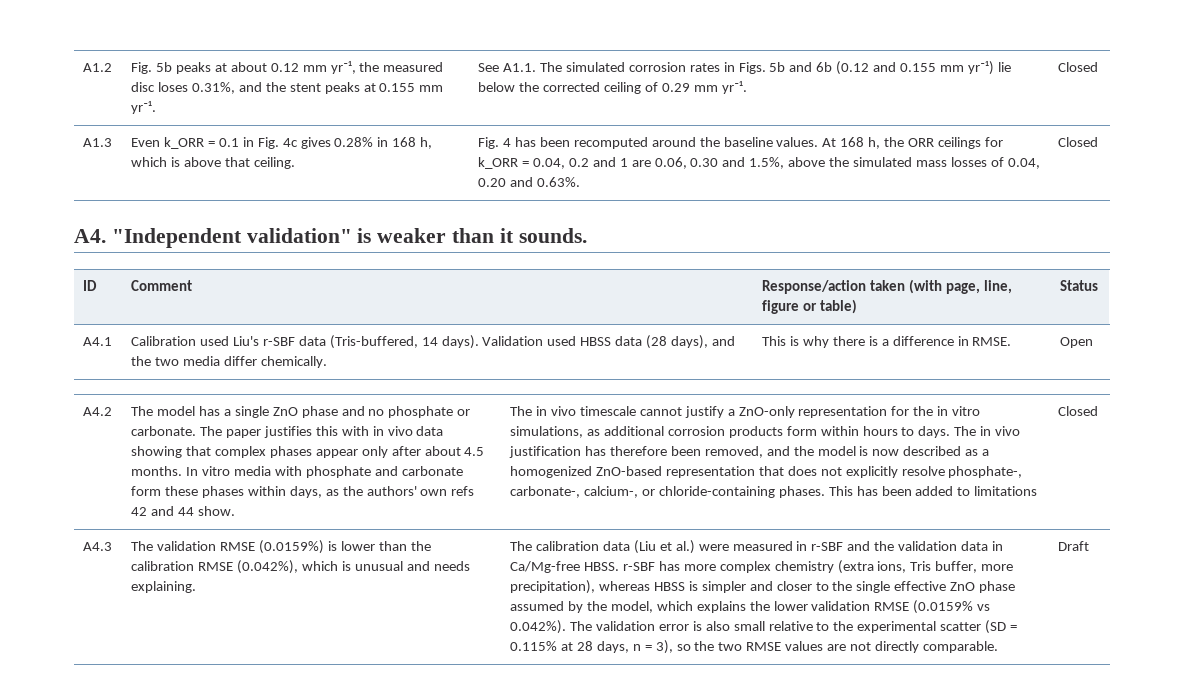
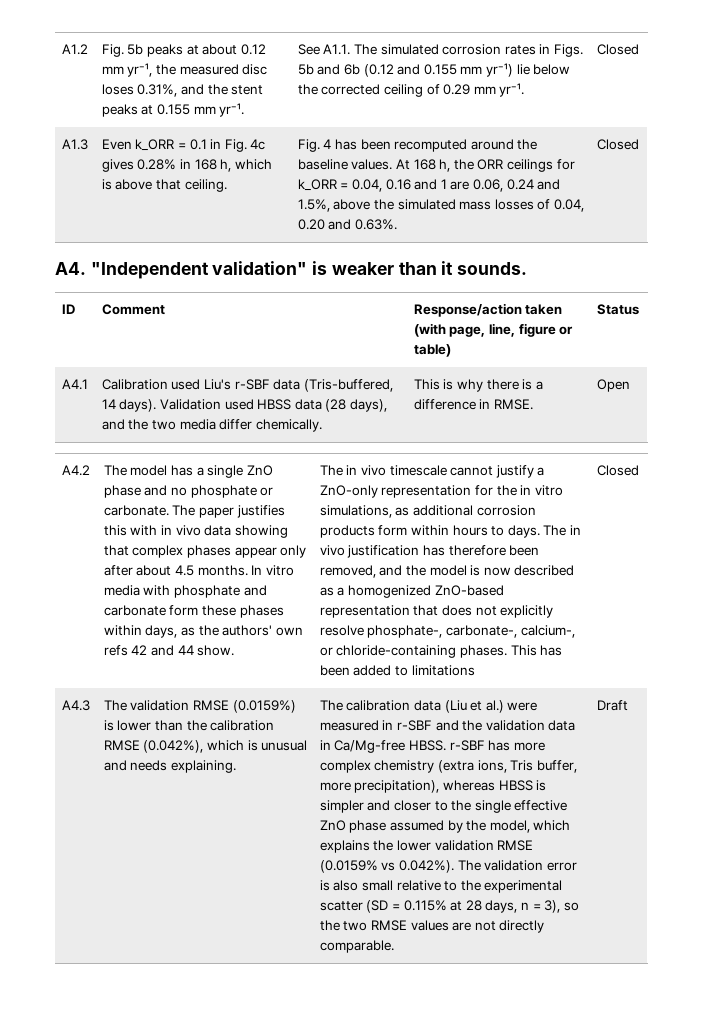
[568,158,589,167] 0.2 -> [385,179,411,190] 0.16
[690,158,719,167] 0.30 -> [506,179,534,190] 0.24

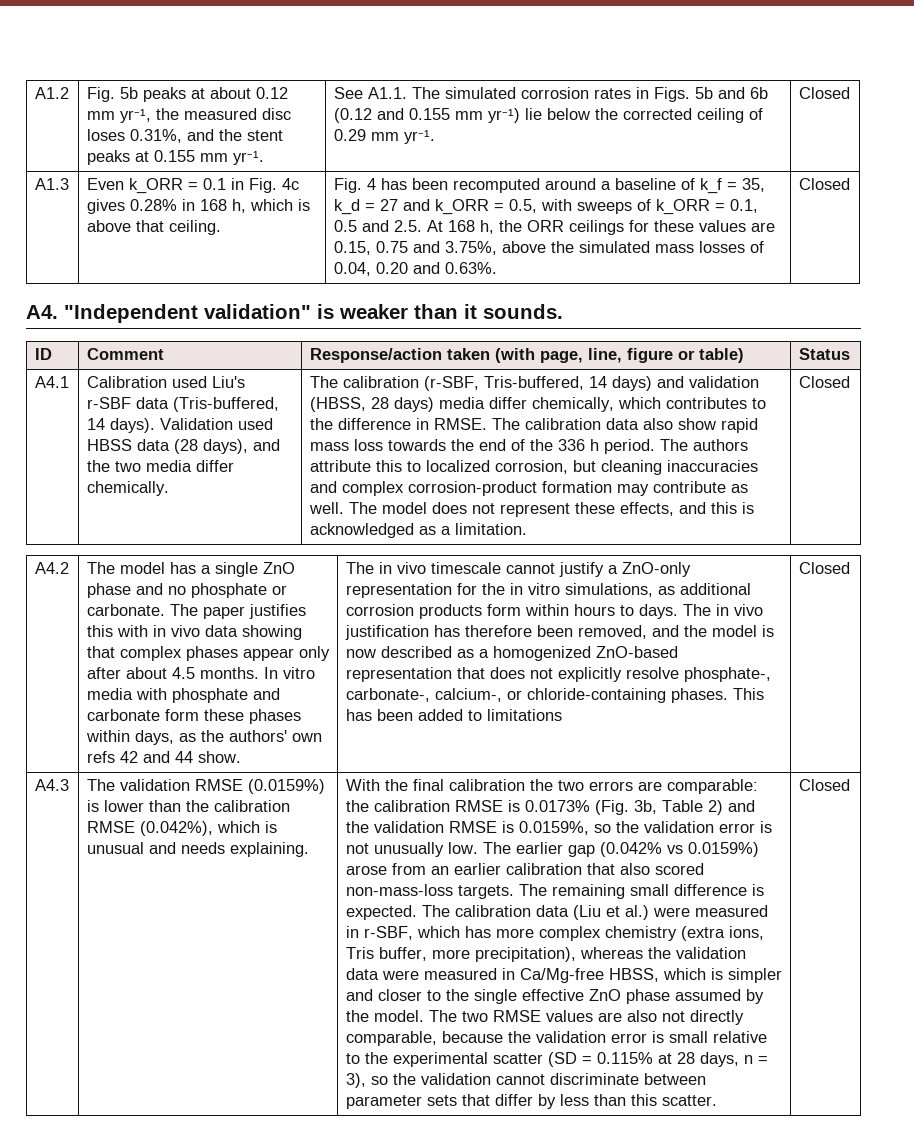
[517,139,538,150] [297,159,393,170] the baseline values. -> [600,178,765,194] [333,199,758,215] [333,220,422,232] a baseline of k_f = 35, k_d = 27 and k_ORR = 0.5, with sweeps of k_ORR = 0.1, 0.5 and 2.5.
[297,179,561,192] [297,199,330,212] k_ORR = 0.04, 0.16 and 1 are 0.06, 0.24 and 1.5%, -> [653,220,775,232] [333,241,497,255] these values are 0.15, 0.75 and 3.75%,
[413,379,543,392] [413,399,533,410] [596,379,630,392] This is why there is a difference in RMSE. | Open -> [309,376,759,391] [309,397,766,412] [309,418,758,433] [309,439,748,454] [309,460,758,475] [309,481,748,496] [308,502,754,517] [309,523,527,538] [798,376,850,388] The calibration (r-SBF, Tris-buffered, 14 days) and validation (HBSS, 28 days) media differ chemically, which contributes to the difference in RMSE. The calibration data also show rapid mass loss towards the end of the 336 h period. The authors attribute this to localized corrosion, but cleaning inaccuracies and complex corrosion-product formation may contribute as well. The model does not represent these effects, and this is acknowledged as a limitation. | Closed
(236, 766) none -> [345,779,758,794] [345,800,755,815] [345,821,772,835] [345,842,759,857] [345,863,704,875] [345,884,764,899] [345,905,417,920] With the final calibration the two errors are comparable: the calibration RMSE is 0.0173% (Fig. 3b, Table 2) and the validation RMSE is 0.0159%, so the validation error is not unusually low. The earlier gap (0.042% vs 0.0159%) arose from an earlier calibration that also scored non-mass-loss targets. The remaining small difference is expected.
[396,720,576,731] [319,740,485,753] r-SBF and the validation data in Ca/Mg-free HBSS. r-SBF -> [363,926,460,940] r-SBF, which
[498,780,533,791] HBSS -> [647,947,746,959] [345,968,706,983] the validation data were measured in Ca/Mg-free HBSS, which
[489,820,571,833] [319,840,534,853] [319,860,577,873] [319,880,359,891] model, which explains the lower validation RMSE (0.0159% vs 0.042%). The validation error is also -> [373,1010,744,1025] [345,1031,664,1046] model. The two RMSE values are also not directly comparable, because the validation error is
[343,920,545,933] [319,940,394,953] [596,700,628,711] two RMSE values are not directly comparable. | Draft -> [420,1073,706,1085] [345,1094,717,1109] [798,779,850,791] validation cannot discriminate between parameter sets that differ by less than this scatter. | Closed

